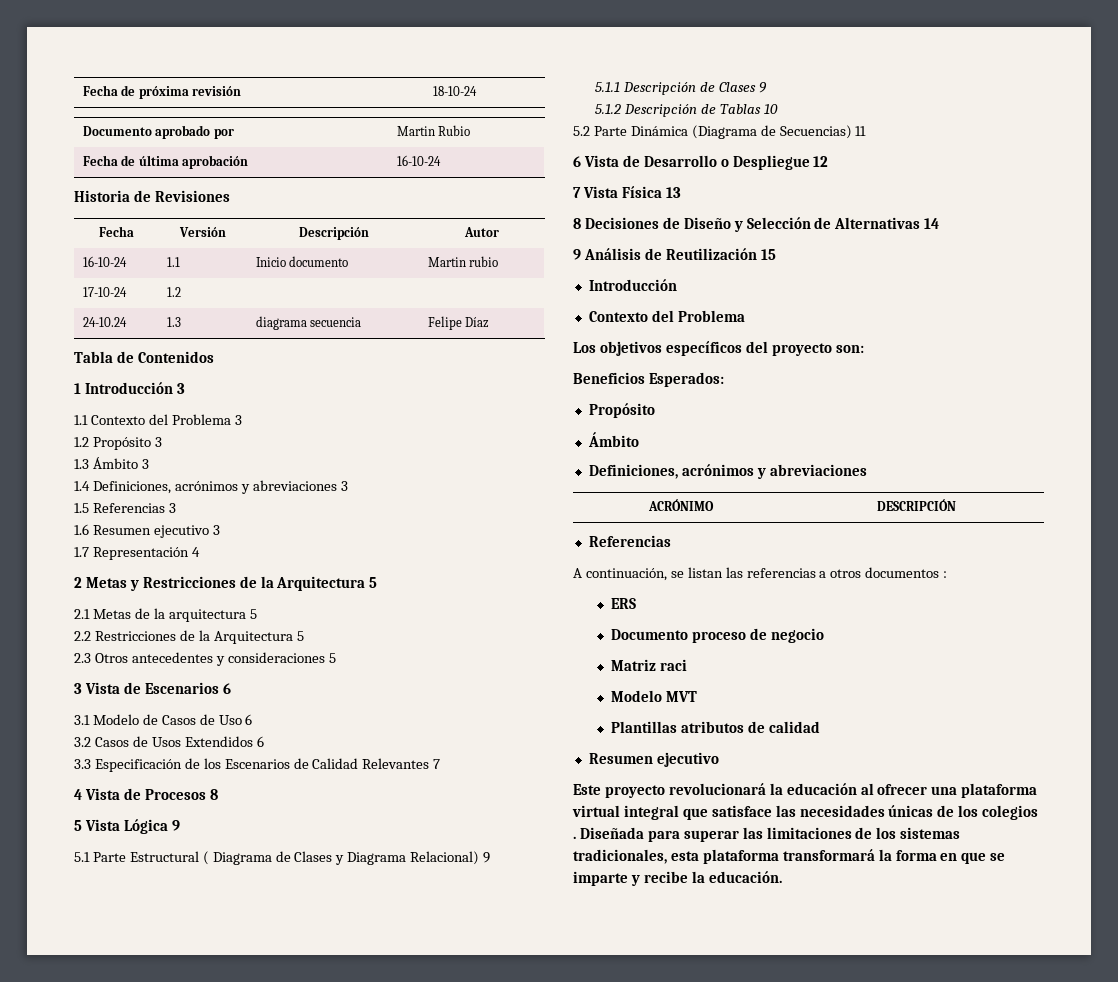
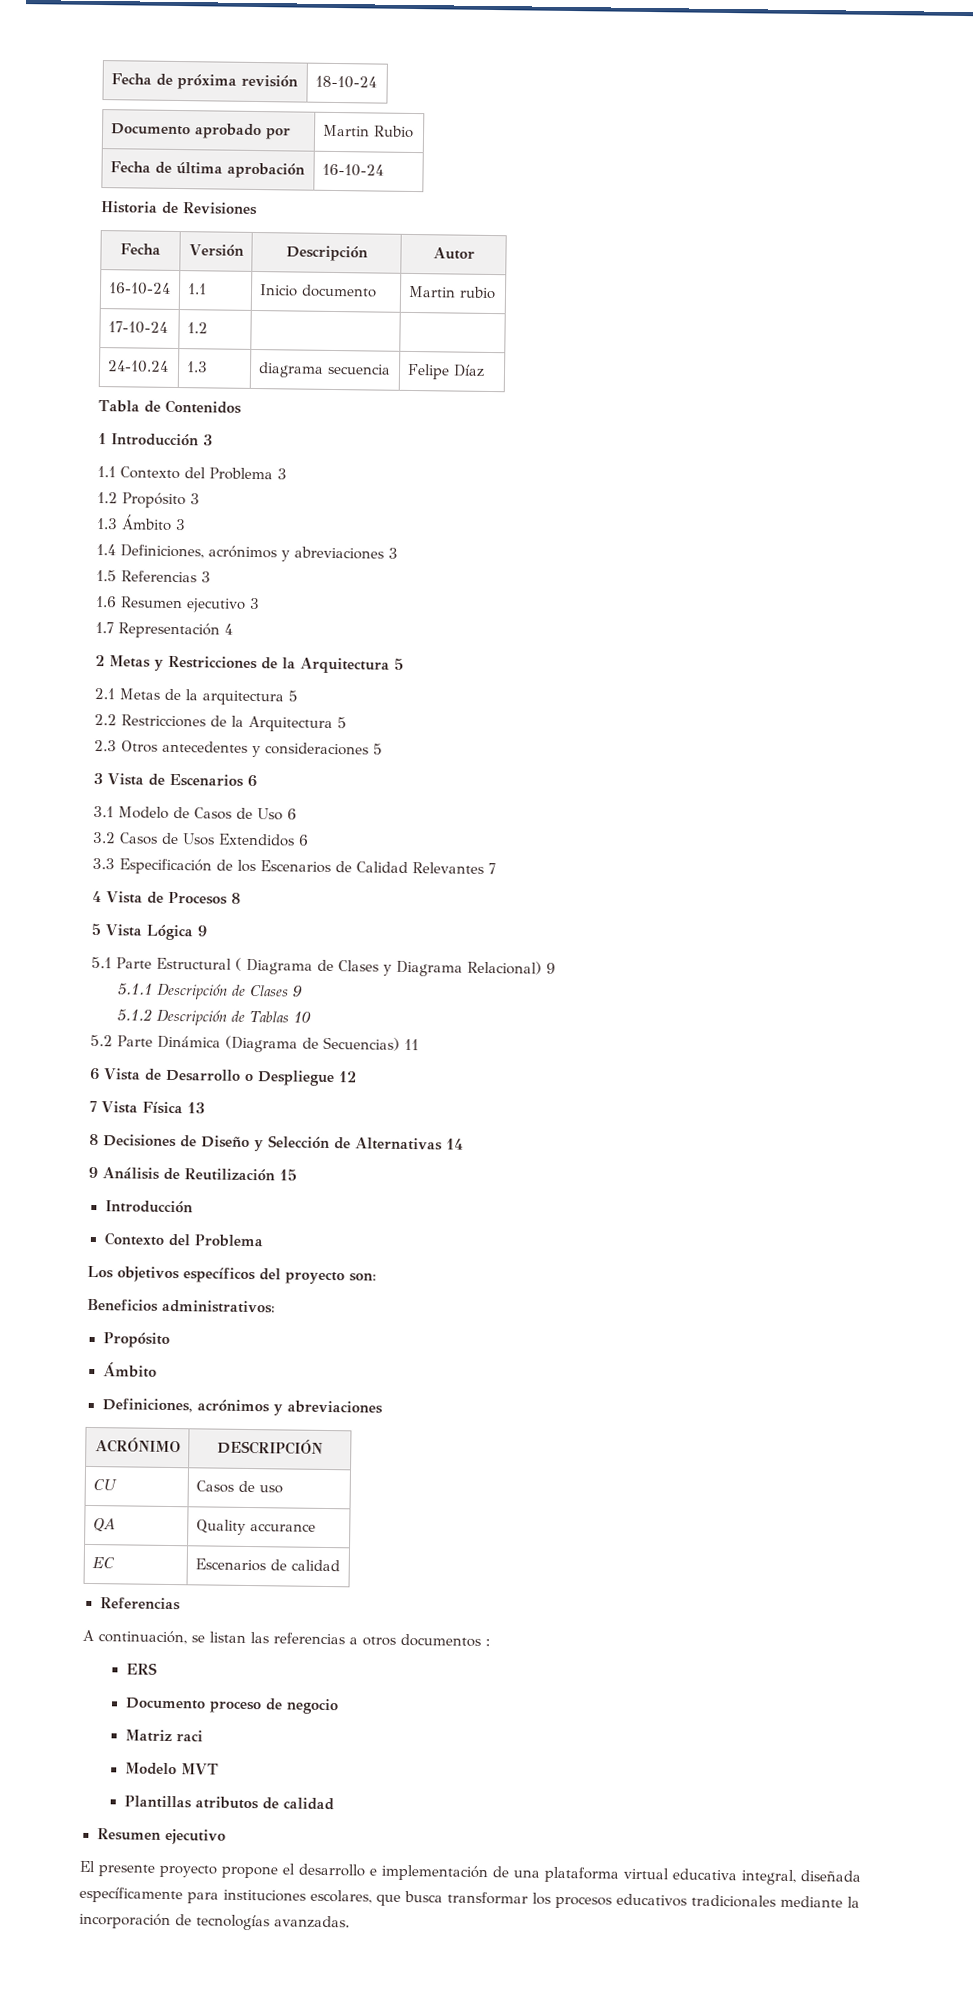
[648,372,724,387] Esperados: -> [162,1299,276,1314] administrativos:
(956, 505) none -> [92,1479,117,1492] [195,1480,283,1494] [92,1518,116,1533] [195,1519,316,1535] [91,1557,115,1569] [194,1558,340,1572] // CU | Casos de uso // QA | Quality accurance // EC | Escenarios de calidad
[573,783,1038,798] [572,805,1039,820] [573,827,961,842] [573,849,1006,864] [573,871,782,886] Este proyecto revolucionará la educación al ofrecer una plataforma virtual integral que satisface las necesidades únicas de los colegios . Diseñada para superar las limitaciones de los sistemas tradicionales, esta plataforma transformará la forma en que se imparte y recibe la educación. -> [79,1860,861,1886] [79,1886,860,1909] [79,1912,350,1931] El presente proyecto propone el desarrollo e implementación de una plataforma virtual educativa integral, diseñada específicamente para instituciones escolares, que busca transformar los procesos educativos tradicionales mediante la incorporación de tecnologías avanzadas.

